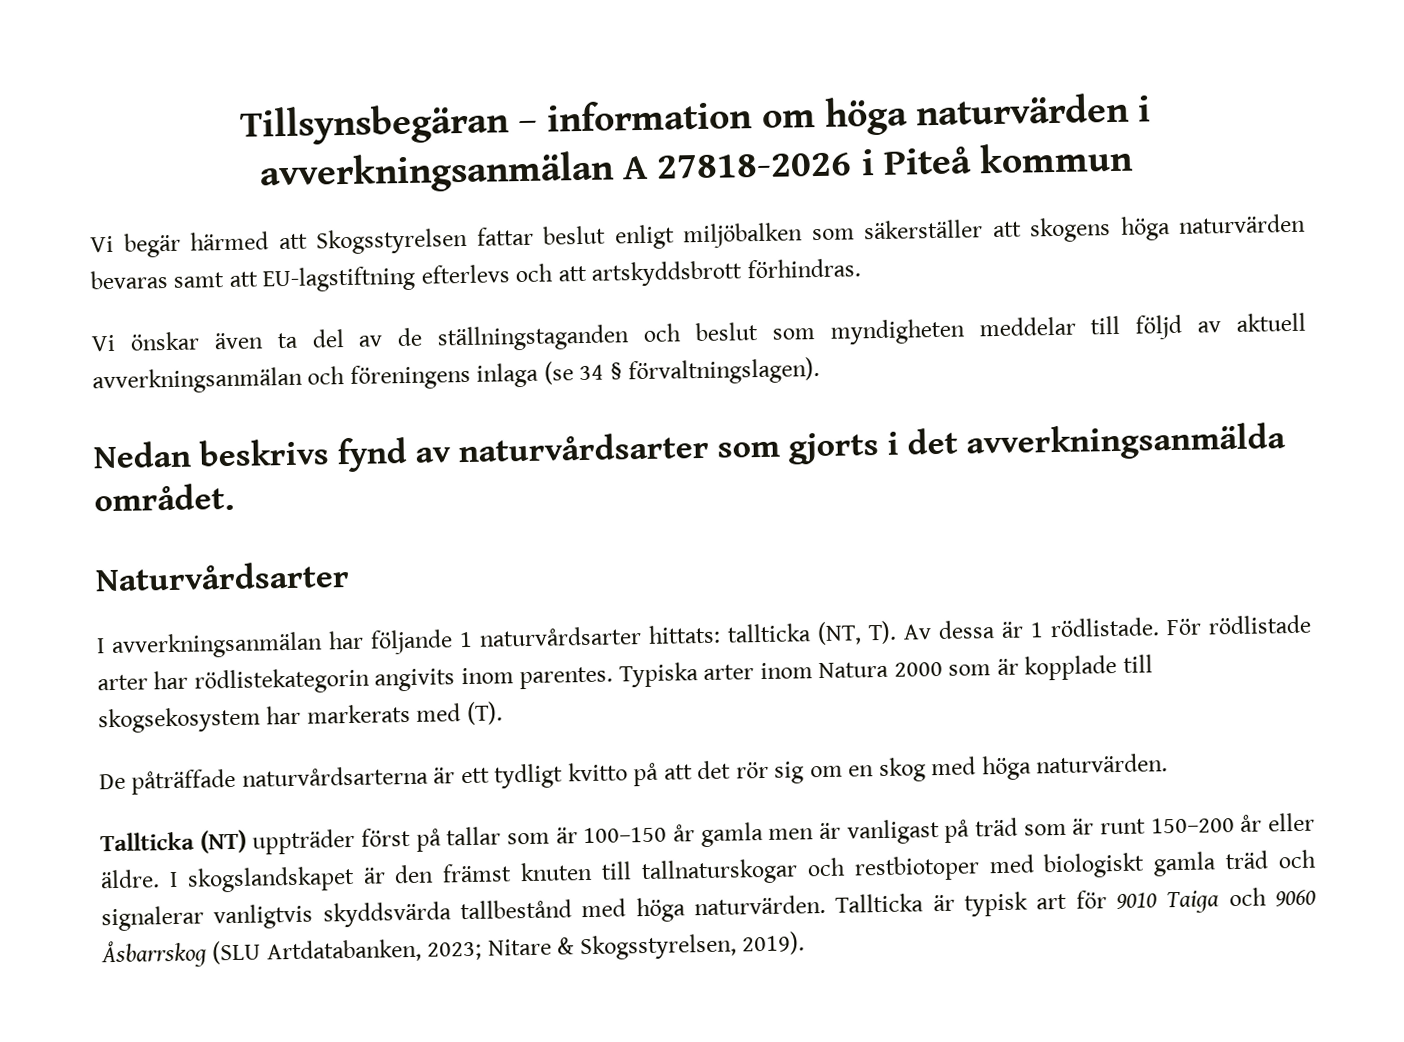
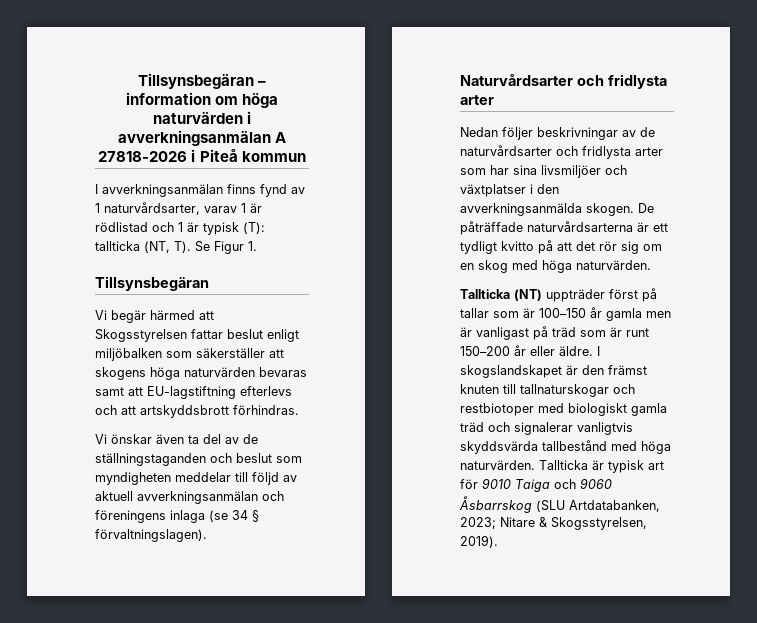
(1135, 157) none -> [95,184,305,197] [95,202,262,215] [95,222,265,235] [95,241,257,254] [95,276,209,291] // I avverkningsanmälan finns fynd av 1 naturvårdsarter, varav 1 är rödlistad och 1 är typisk (T): tallticka (NT, T). Se Figur 1. // Tillsynsbegäran
[93,422,1287,473] [94,482,235,513] [95,560,350,592] [96,614,1311,660] [97,654,1153,695] [98,701,503,734] Nedan beskrivs fynd av naturvårdsarter som gjorts i det avverkningsanmälda området. // Naturvårdsarter // I avverkningsanmälan har följande 1 naturvårdsarter hittats: tallticka (NT, T). Av dessa är 1 rödlistade. För rödlistade arter har rödlistekategorin angivits inom parentes. Typiska arter inom Natura 2000 som är kopplade till skogsekosystem har markerats med (T). // -> [460,74,667,89] [460,95,494,105] [460,127,655,140] [460,145,663,159] [460,165,627,178] [460,184,559,197] [460,203,634,216] Naturvårdsarter och fridlysta arter // Nedan följer beskrivningar av de naturvårdsarter och fridlysta arter som har sina livsmiljöer och växtplatser i den avverkningsanmälda skogen.

